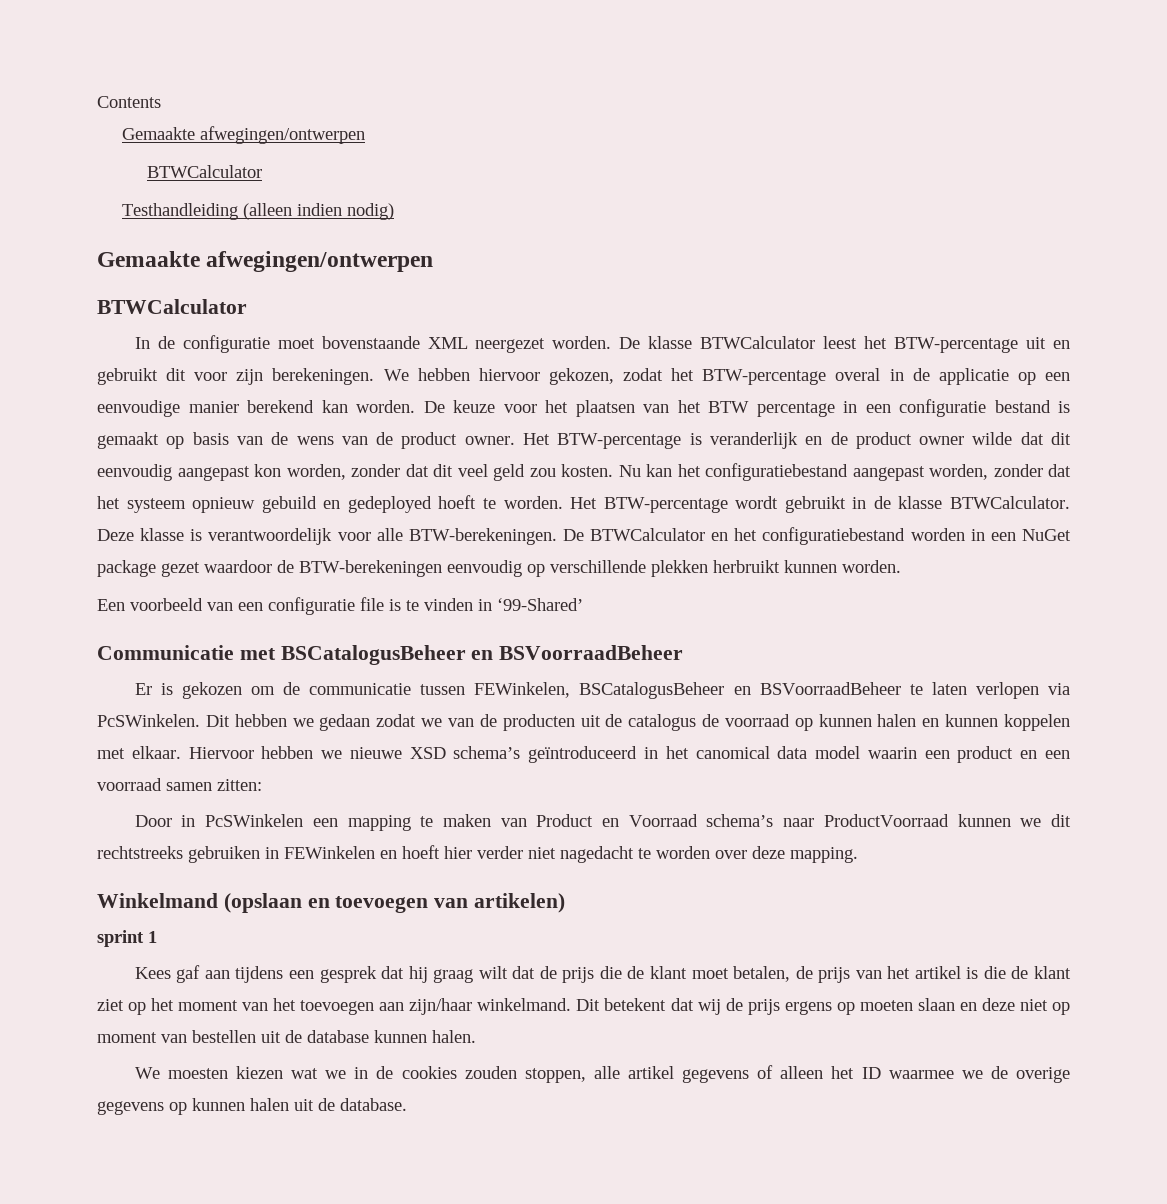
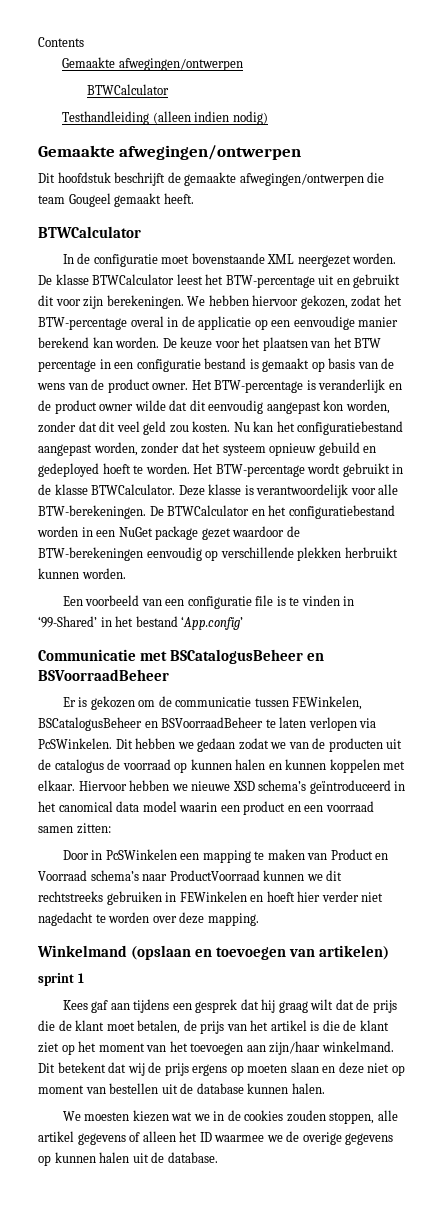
(434, 261) none -> [38,172,385,186] [38,193,194,207] // Dit hoofdstuk beschrijft de gemaakte afwegingen/ontwerpen die team Gougeel gemaakt heeft.
(583, 604) none -> [100,616,244,630] in het bestand ‘App.config’

